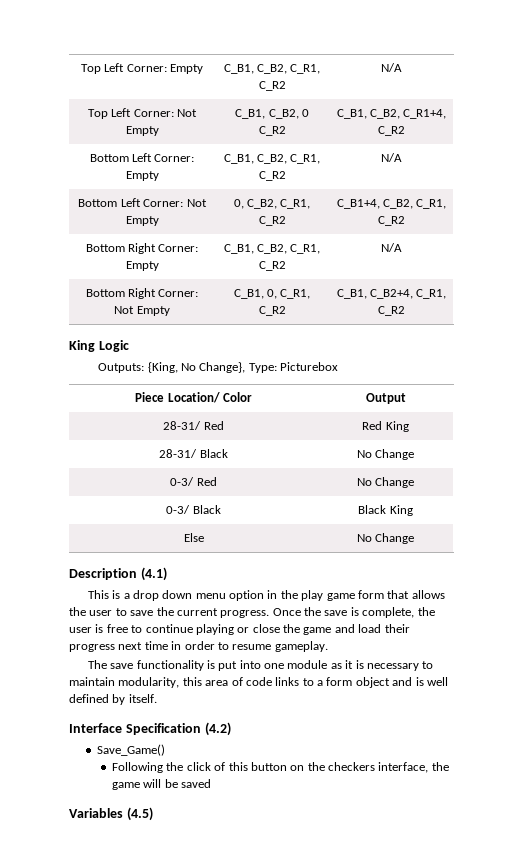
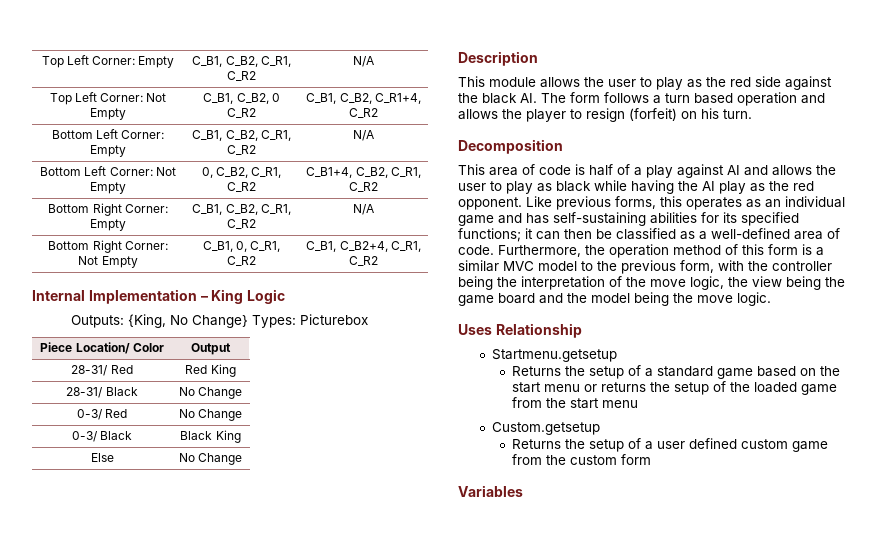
(405, 311) none -> [32,289,208,304] Internal Implementation –
[199,362,277,373] Change}, Type: -> [192,315,297,328] Change} Types:
[140,567,167,581] [87,590,445,601] [69,607,435,618] [69,624,410,635] [69,641,328,652] [87,660,434,671] [69,677,448,688] [69,694,157,705] [69,722,231,736] [97,744,166,756] [112,762,449,773] [112,779,212,790] (4.1) // This is a drop down menu option in the play game form that allows the user to save the current progress. Once the save is complete, the user is free to continue playing or close the game and load their progress next time in order to resume gameplay. // The save functionality is put into one module as it is necessary to maintain modularity, this area of code links to a form object and is well defined by itself. // Interface Specification (4.2) // Save_Game() // Following the click of this button on the checkers interface, the game will be saved -> [458,76,832,90] [458,92,825,106] [458,108,752,122] [458,139,563,154] [458,164,836,178] [458,180,814,194] [458,196,845,210] [458,212,799,226] [458,228,840,242] [458,244,824,258] [458,260,832,274] [458,276,845,290] [458,292,771,306] [458,323,582,338] [492,349,618,362] [511,365,840,379] [511,381,837,395] [511,397,638,409] [492,422,601,435] [511,438,828,452] [511,454,651,465] // This module allows the user to play as the red side against the black AI. The form follows a turn based operation and allows the player to resign (forfeit) on his turn. // Decomposition // This area of code is half of a play against AI and allows the user to play as black while having the AI play as the red opponent. Like previous forms, this operates as an individual game and has self-sustaining abilities for its specified functions; it can then be classified as a well-defined area of code. Furthermore, the operation method of this form is a similar MVC model to the previous form, with the controller being the interpretation of the move logic, the view being the game board and the model being the move logic. // Uses Relationship // Startmenu.getsetup // Returns the setup of a standard game based on the start menu or returns the setup of the loaded game from the start menu // Custom.getsetup // Returns the setup of a user defined custom game from the custom form
[126,807,153,821] (4.5) -> (523, 491) none

